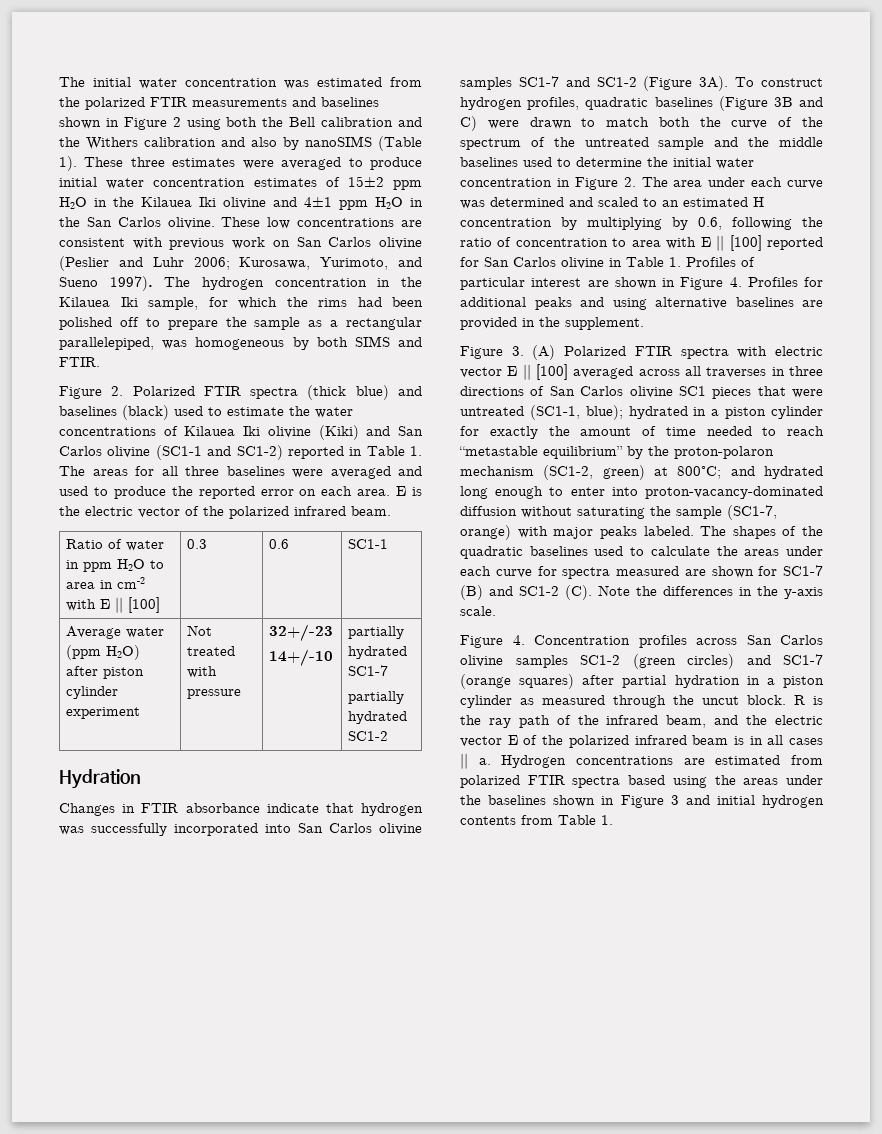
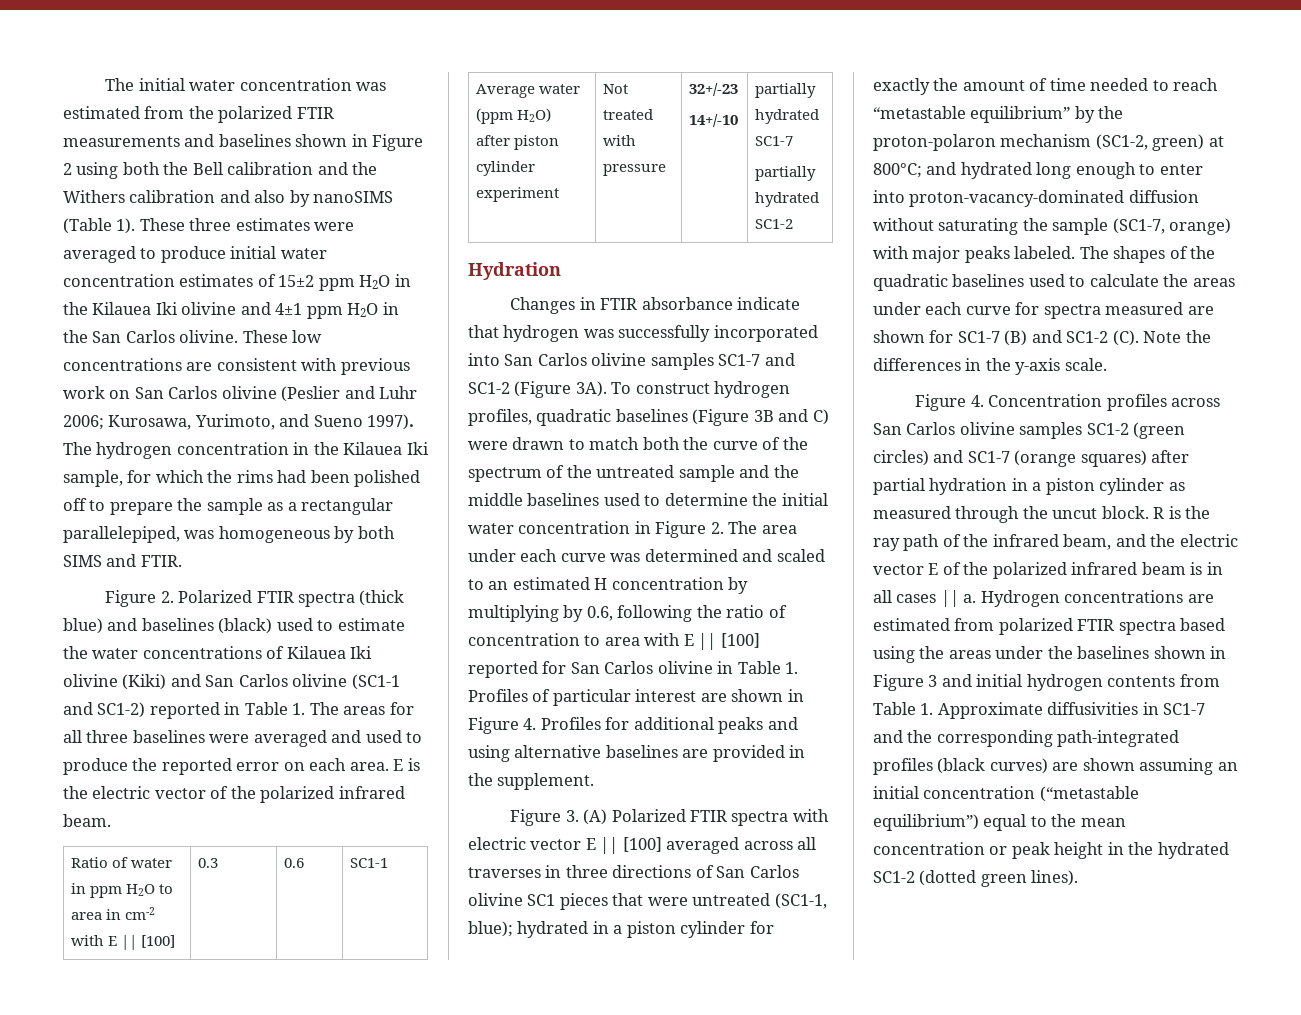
(613, 820) none -> [937,702,1206,719] [873,730,1180,747] [873,758,1238,775] [873,786,1139,802] [873,814,1126,831] [873,842,1229,859] [873,870,1079,887] Approximate diffusivities in SC1-7 and the corresponding path-integrated profiles (black curves) are shown assuming an initial concentration (“metastable equilibrium”) equal to the mean concentration or peak height in the hydrated SC1-2 (dotted green lines).

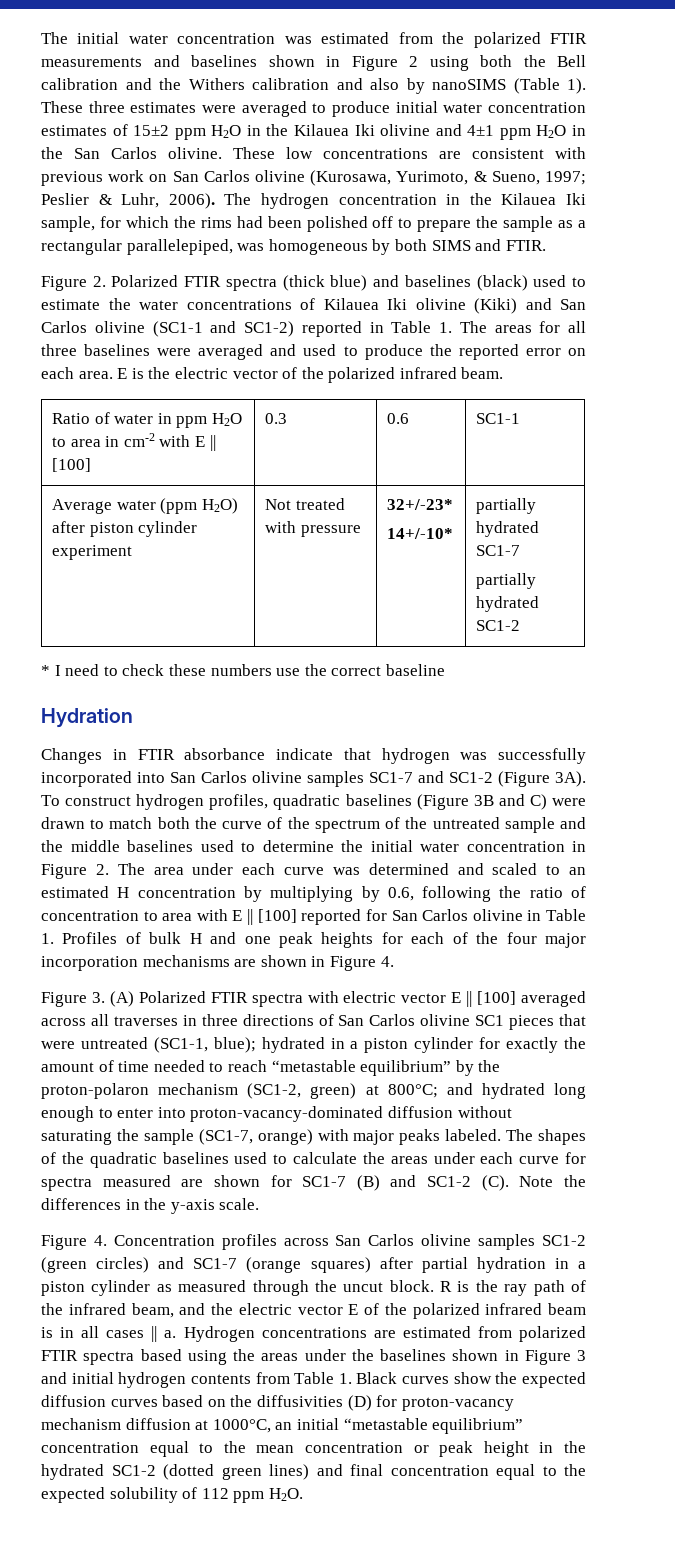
[281,386,418,402] [63,414,415,430] (Peslier and Luhr 2006; Kurosawa, Yurimoto, and Sueno 1997). -> [310,170,586,186] [41,193,215,209] (Kurosawa, Yurimoto, & Sueno, 1997; Peslier & Luhr, 2006).
[688,83,738,96] [688,114,738,127] 32+/-23 // 14+/-10 -> [386,499,453,510] [386,528,453,539] 32+/-23* // 14+/-10*
(793, 224) none -> [41,664,445,676] // * I need to check these numbers use the correct baseline
[552,689,697,706] particular interest -> [149,932,586,948] [41,955,230,971] bulk H and one peak heights for each of the four major incorporation mechanisms
[540,717,798,734] [468,745,806,762] [468,773,595,790] Profiles for additional peaks and using alternative baselines are provided in the supplement. -> (394, 961) none
[937,702,1206,719] [873,730,1180,747] [873,758,1238,775] [873,786,1139,802] [873,814,979,831] Approximate diffusivities in SC1-7 and the corresponding path-integrated profiles (black curves) are shown assuming an initial concentration (“metastable equilibrium”) -> [356,1372,586,1388] [41,1395,514,1411] [41,1418,524,1434] [41,1442,139,1453] Black curves show the expected diffusion curves based on the diffusivities (D) for proton-vacancy mechanism diffusion at 1000°C, an initial “metastable equilibrium” concentration
[1031,870,1079,886] lines). -> [269,1464,586,1480] [41,1487,303,1503] lines) and final concentration equal to the expected solubility of 112 ppm H2O.

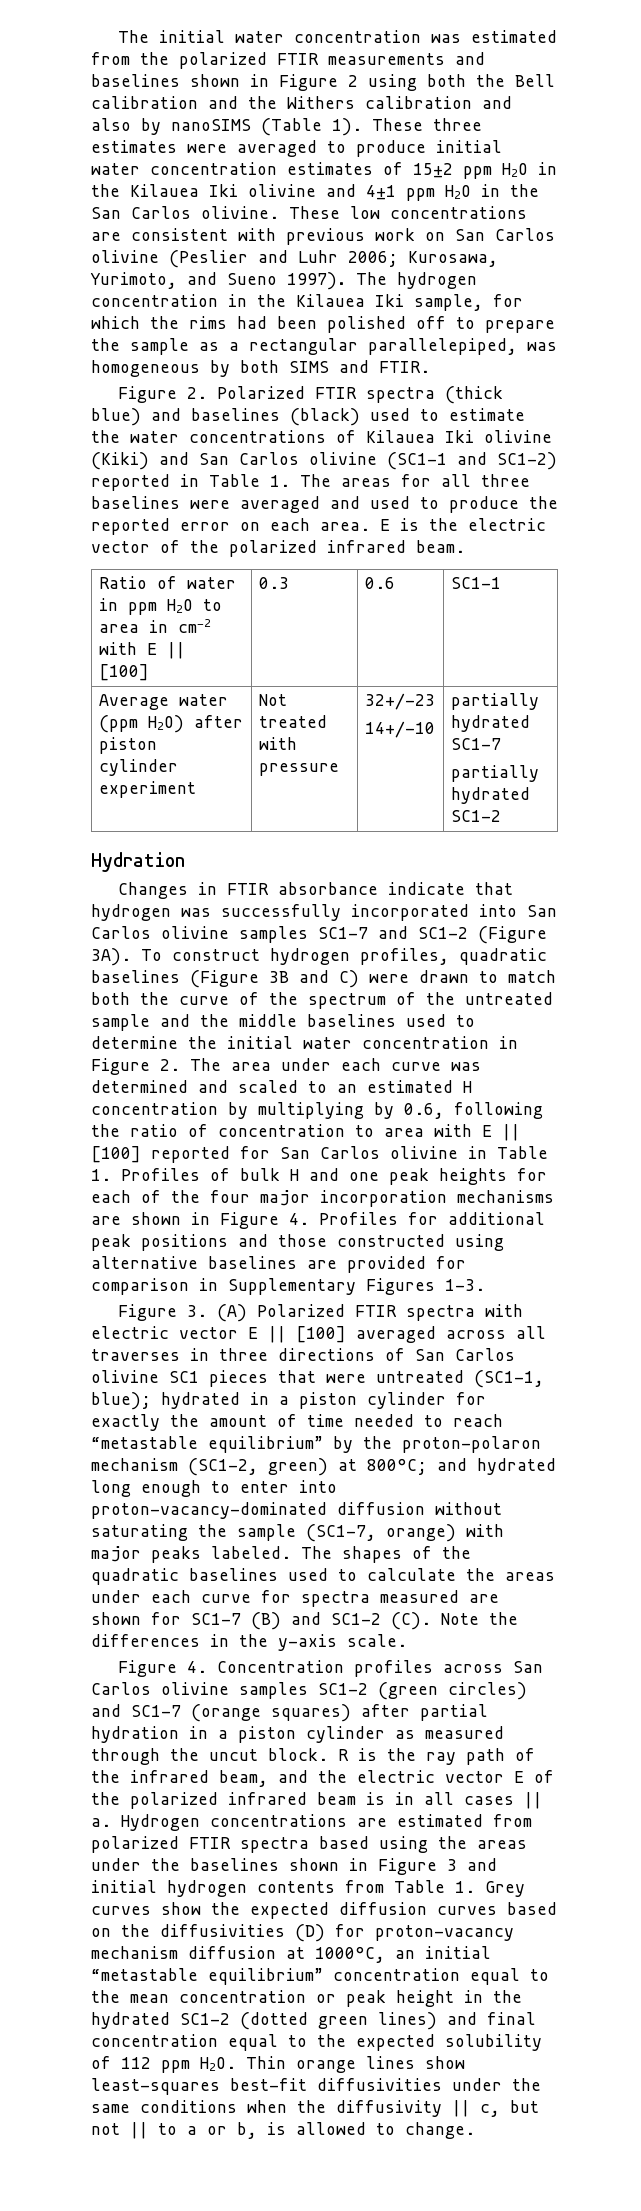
[310,170,586,186] [41,193,215,209] (Kurosawa, Yurimoto, & Sueno, 1997; Peslier & Luhr, 2006). -> [169,250,498,268] [90,272,346,290] (Peslier and Luhr 2006; Kurosawa, Yurimoto, and Sueno 1997).
[386,499,453,510] [386,528,453,539] 32+/-23* // 14+/-10* -> [364,693,435,710] [364,721,435,738] 32+/-23 // 14+/-10
[41,664,445,676] // * I need to check these numbers use the correct baseline -> (501, 816) none
(394, 961) none -> [319,1212,545,1225] [91,1234,504,1251] [91,1256,466,1273] [91,1278,485,1295] Profiles for additional peak positions and those constructed using alternative baselines are provided for comparison in Supplementary Figures 1-3.
[356,1372,398,1384] Black -> [485,1881,525,1897] Grey
(303, 1494) none -> [246,2056,465,2073] [91,2078,541,2095] [91,2100,539,2117] [91,2122,475,2139] Thin orange lines show least-squares best-fit diffusivities under the same conditions when the diffusivity || c, but not || to a or b, is allowed to change.

